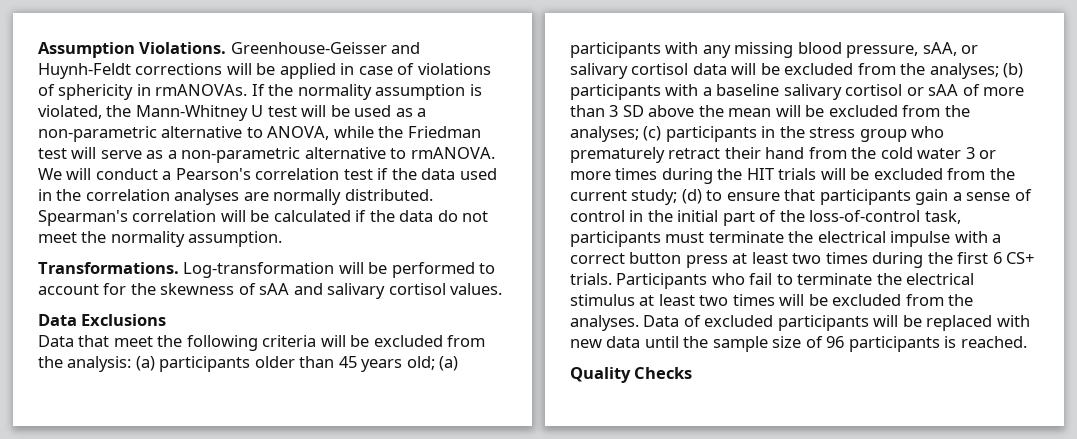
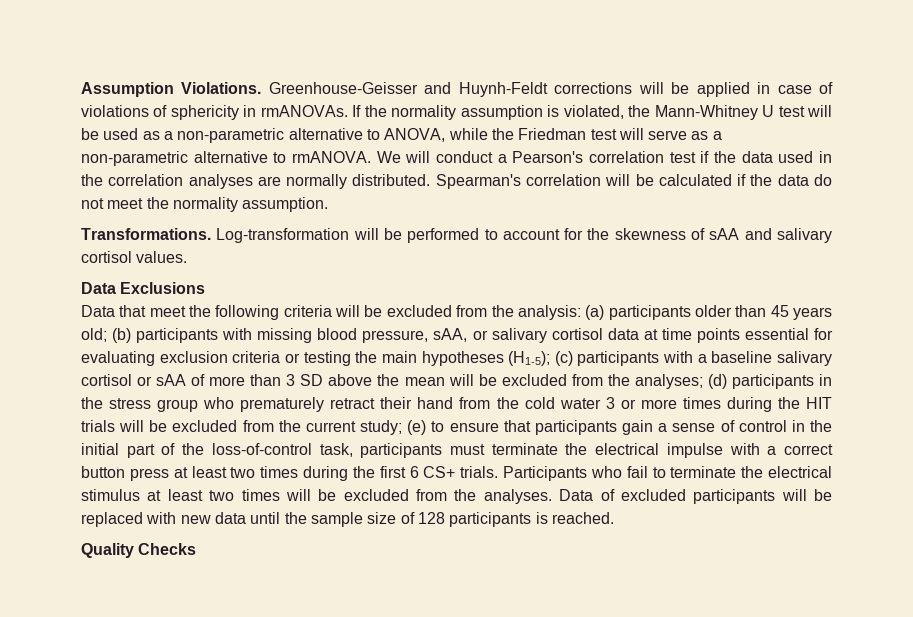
[439,356,459,371] [570,42,731,58] (a) participants with any -> [112,328,253,343] (b) participants with
[731,63,1024,79] will be excluded from the analyses; (b) -> [643,328,833,343] [81,351,573,366] at time points essential for evaluating exclusion criteria or testing the main hypotheses (H1-5); (c)
[643,126,662,141] (c) -> [707,374,727,389] (d)
[681,189,702,204] (d) -> [407,420,427,435] (e)
[826,336,845,348] 96 -> [417,512,445,524] 128

